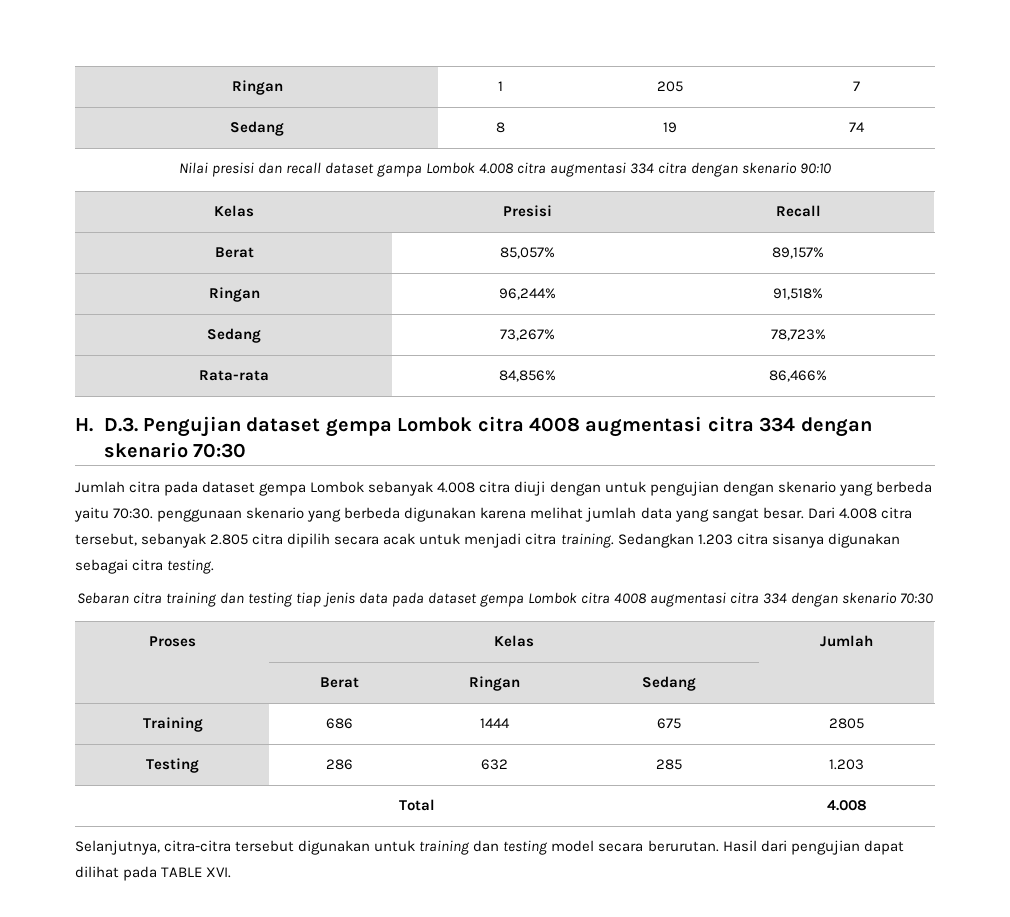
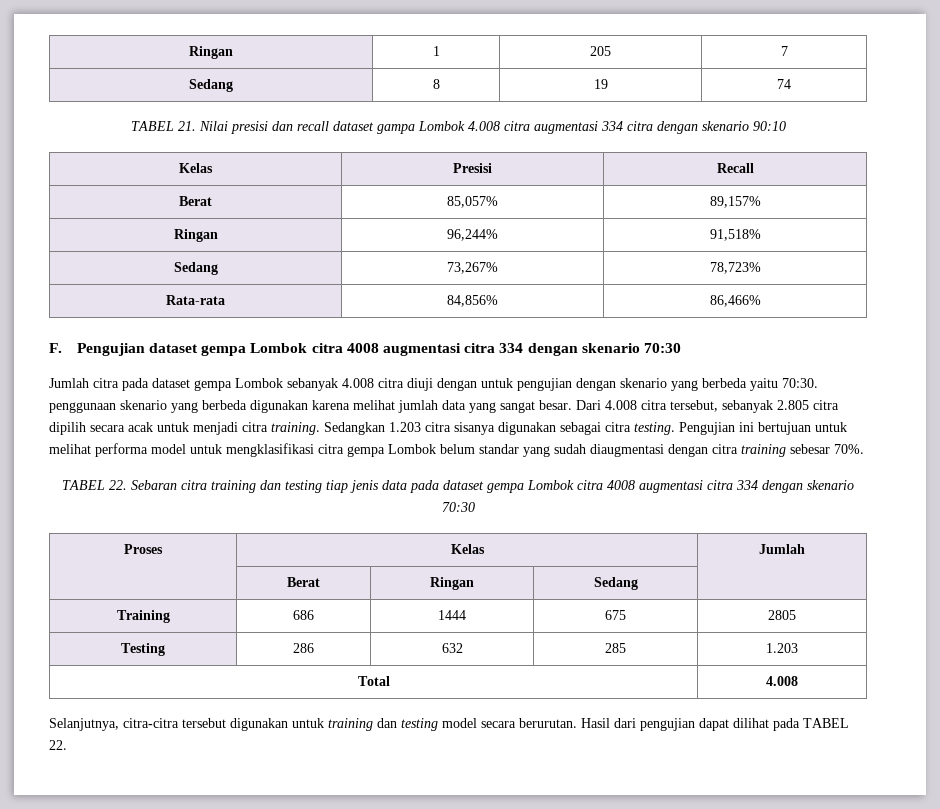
(865, 127) none -> [130,121,196,131] TABEL 21.
[75,417,138,432] H. D.3. -> [49,343,62,353] F.
(215, 566) // -> [679,422,847,435] [49,443,864,457] [62,480,127,490] Pengujian ini bertujuan untuk melihat performa model untuk mengklasifikasi citra gempa Lombok belum standar yang sudah diaugmentasi dengan citra training sebesar 70%. // TABEL 22.
[161,867,232,878] TABLE XVI. -> [803,718,849,728] [49,740,67,750] TABEL 22.

